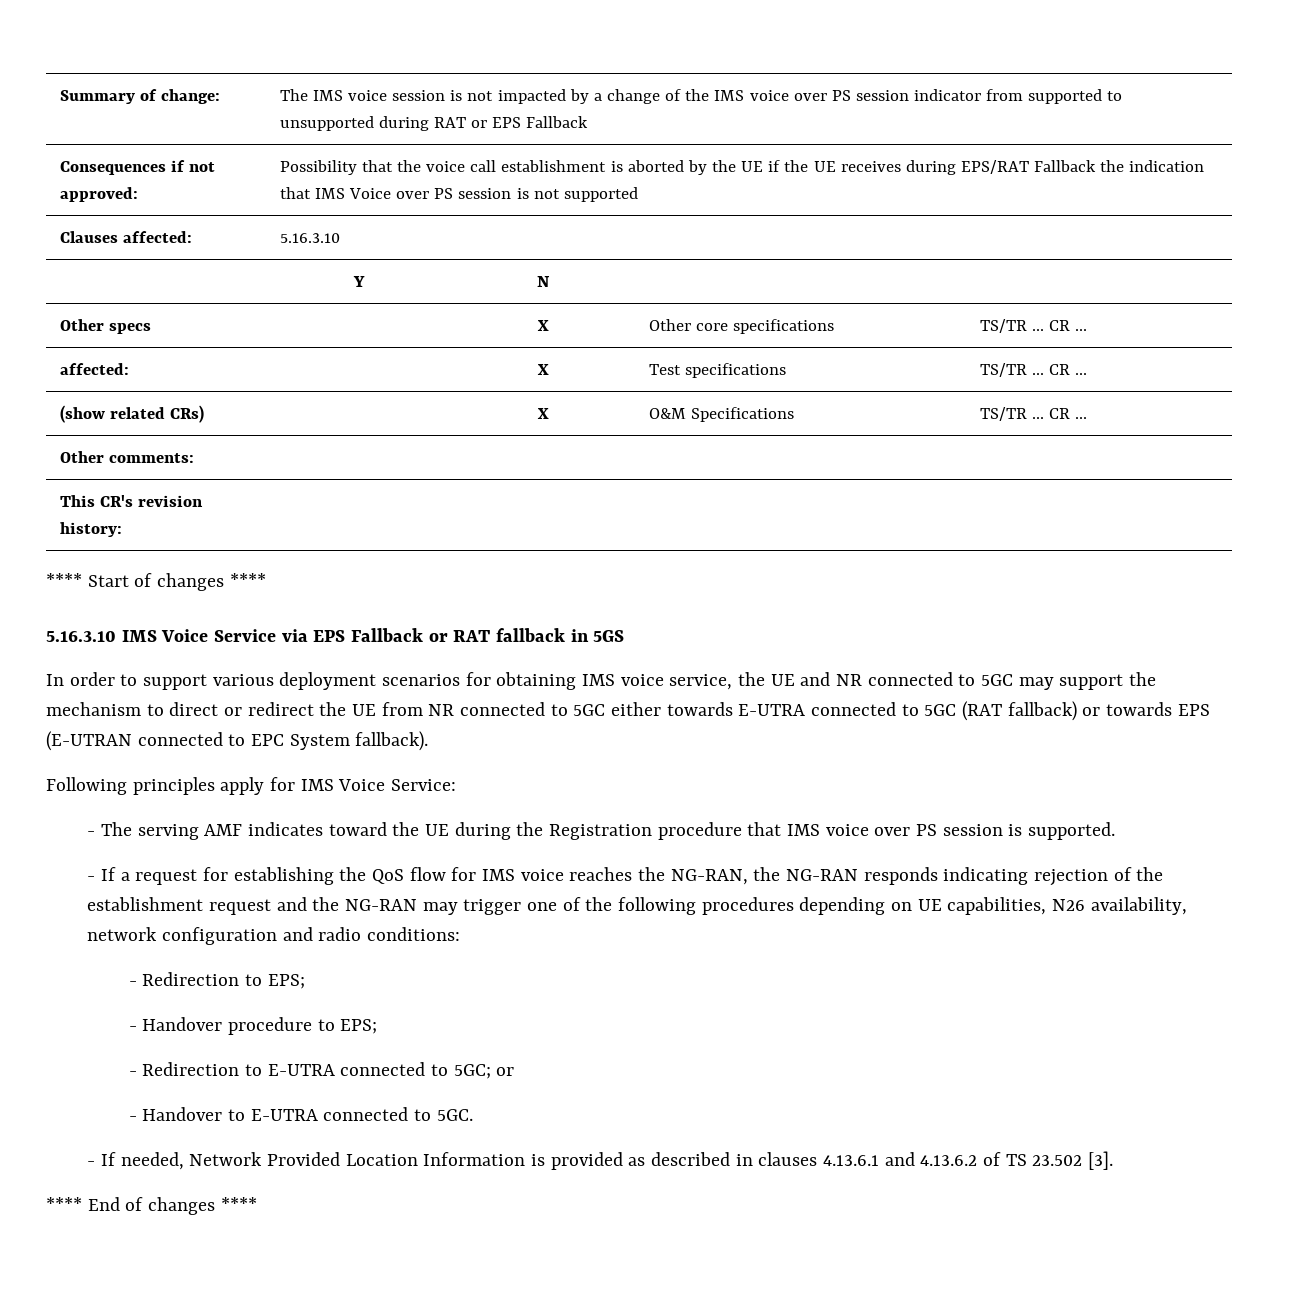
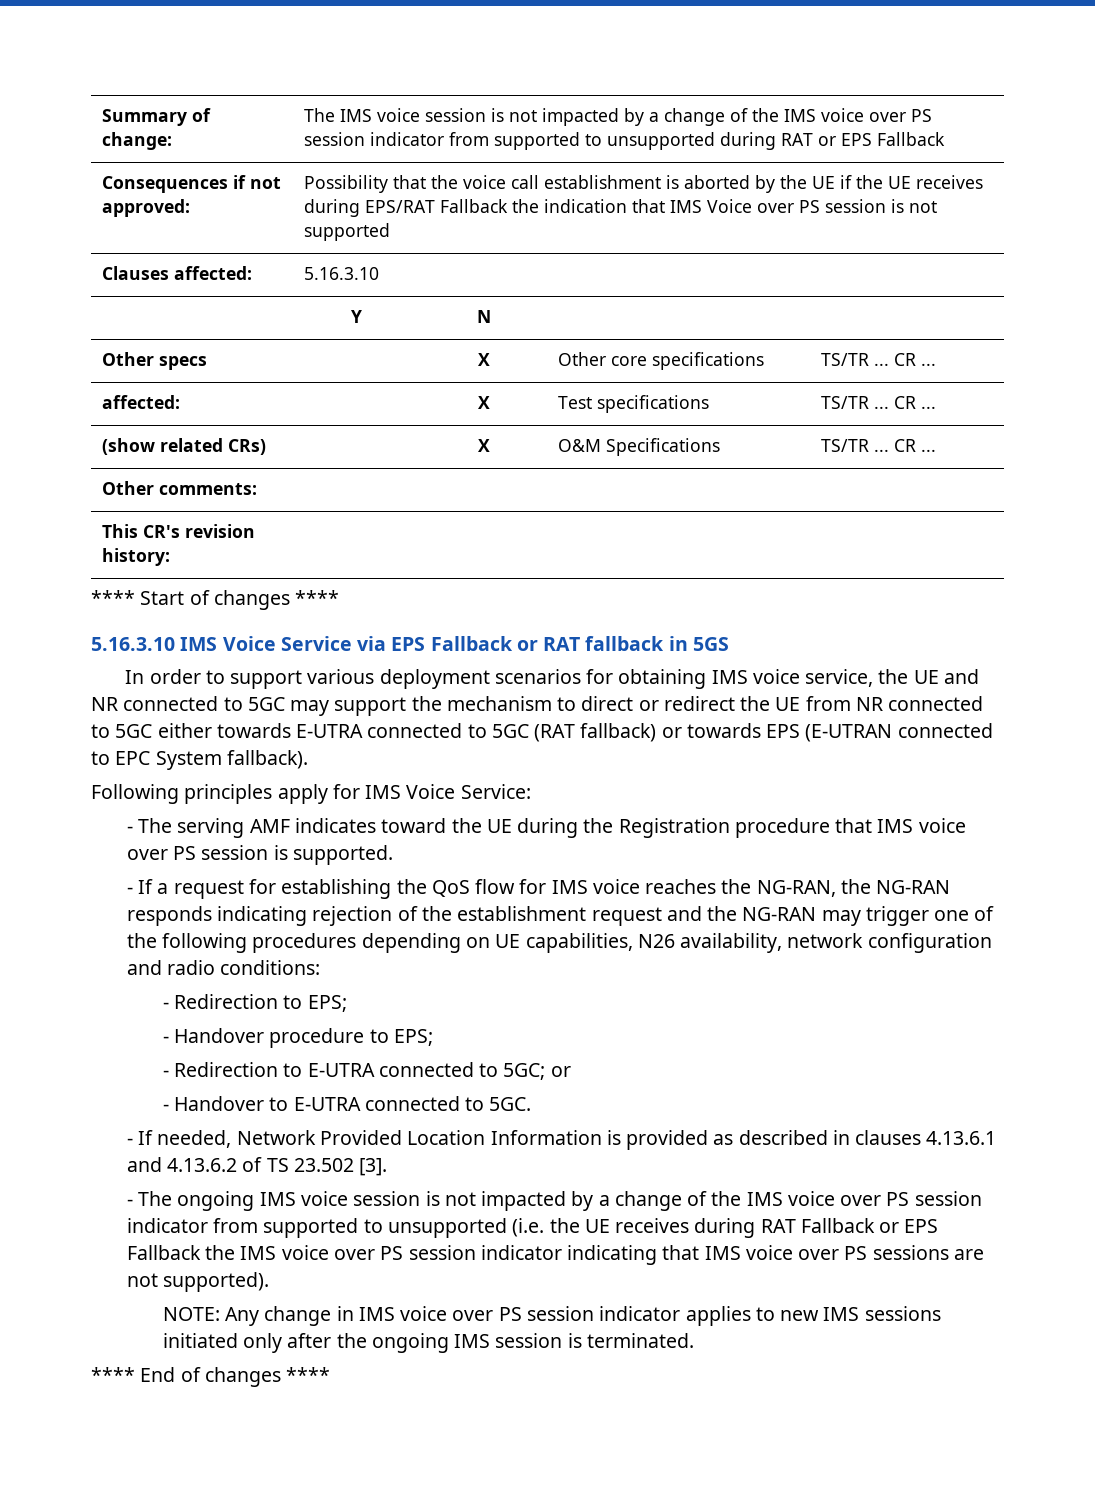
(1113, 1160) none -> [126,1191,982,1211] [126,1218,939,1238] [126,1245,984,1265] [126,1272,270,1292] [162,1306,941,1326] [162,1333,694,1353] // - The ongoing IMS voice session is not impacted by a change of the IMS voice over PS session indicator from supported to unsupported (i.e. the UE receives during RAT Fallback or EPS Fallback the IMS voice over PS session indicator indicating that IMS voice over PS sessions are not supported). // NOTE: Any change in IMS voice over PS session indicator applies to new IMS sessions initiated only after the ongoing IMS session is terminated.

